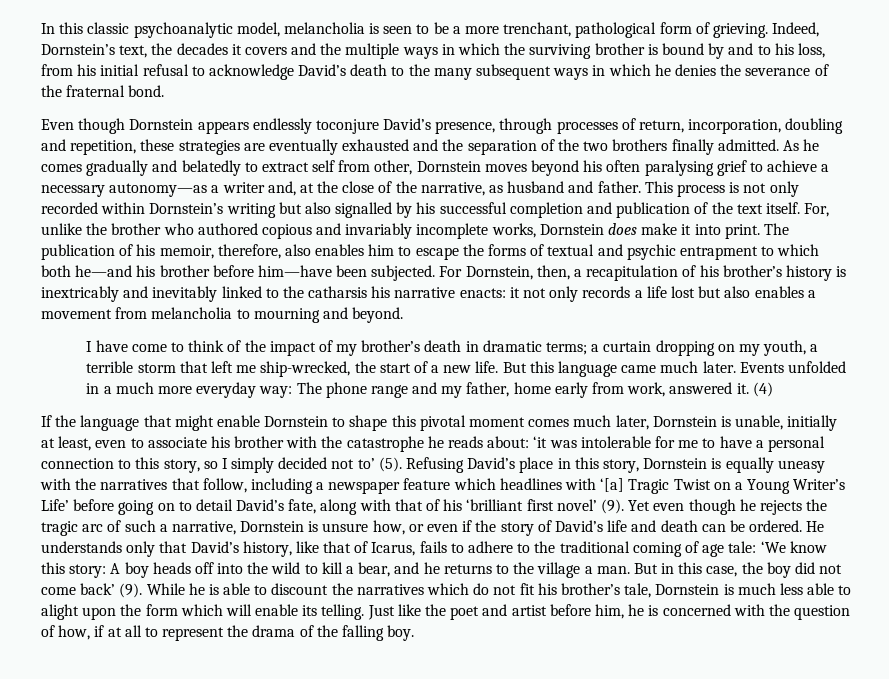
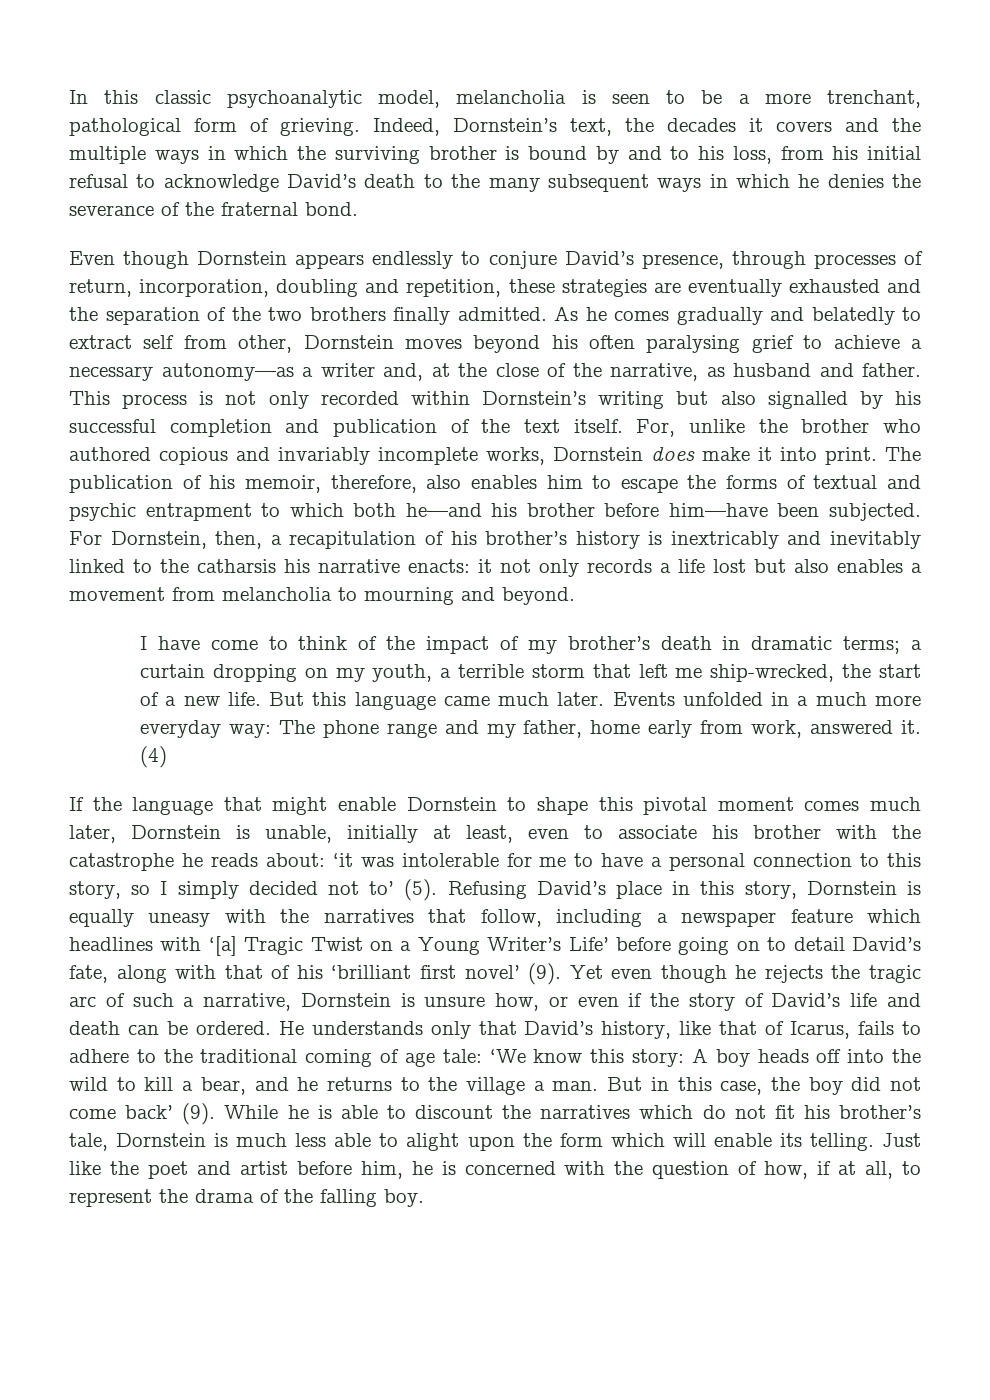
[315,119,379,134] toconjure -> [461,251,557,269] to conjure
[124,625,142,637] all -> [865,1161,894,1179] all,

